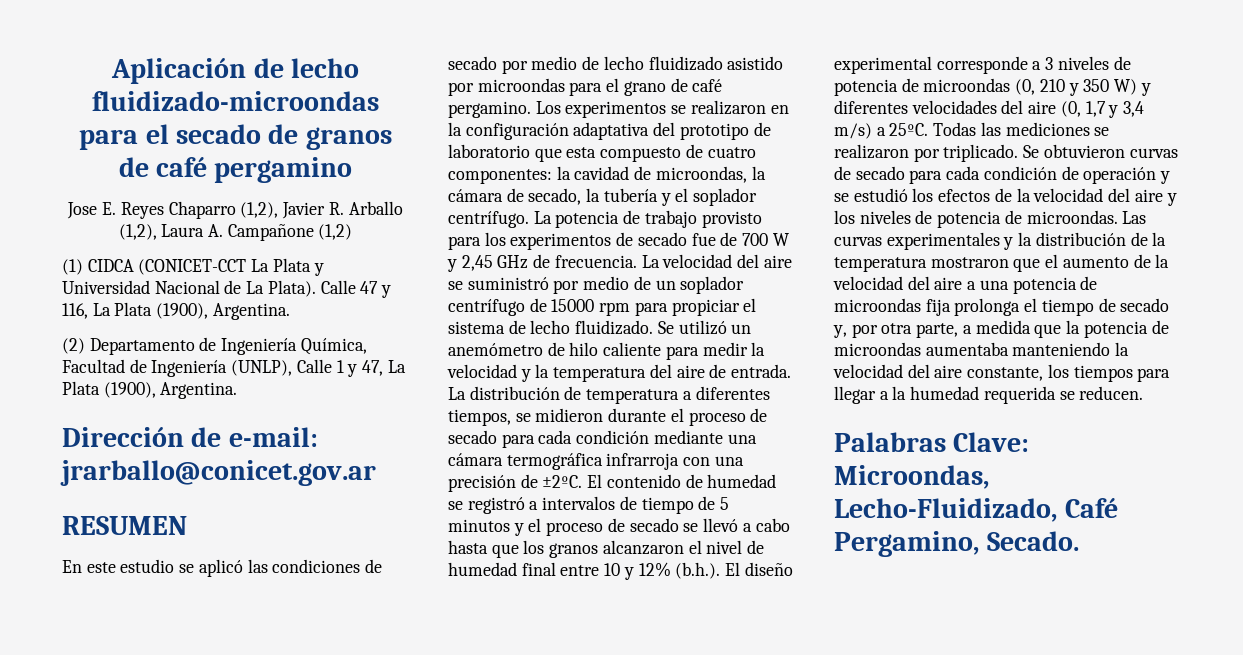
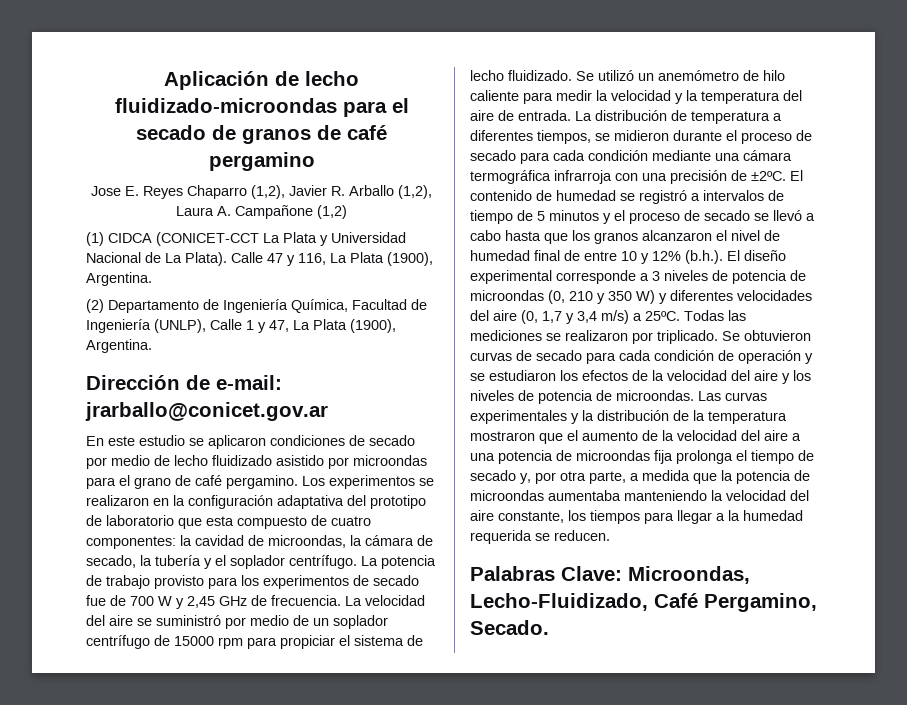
[62,516,187,535] // RESUMEN -> (328, 411) none
[198,559,268,577] aplicó las -> [208,435,266,449] aplicaron
(556, 569) none -> [564,250,580,261] de
[853,188,908,202] estudió -> [489,370,556,381] estudiaron

